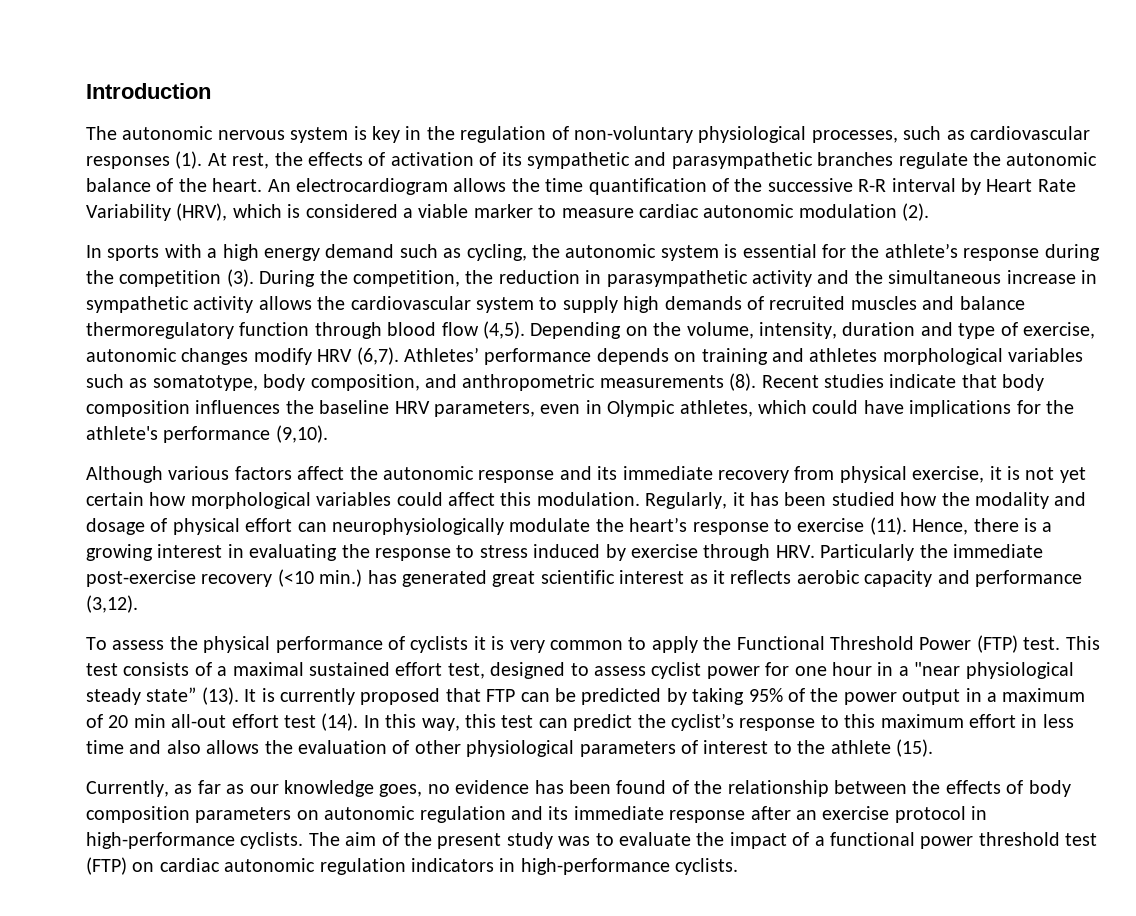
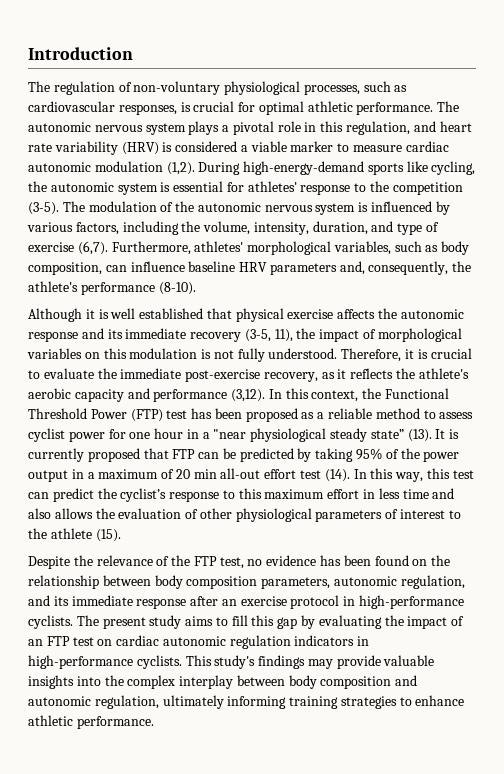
[122,126,455,143] autonomic nervous system is key in the -> (50, 86) none
[86,151,1098,169] [86,178,1076,195] [86,203,282,221] responses (1). At rest, the effects of activation of its sympathetic and parasympathetic branches regulate the autonomic balance of the heart. An electrocardiogram allows the time quantification of the successive R-R interval by Heart Rate Variability (HRV), which -> [118,101,460,115] [28,121,472,135] [28,141,159,155] responses, is crucial for optimal athletic performance. The autonomic nervous system plays a pivotal role in this regulation, and heart rate variability (HRV)
[902,203,930,221] [86,244,462,261] (2). // In sports with a high energy demand such as -> [166,161,428,175] (1,2). During high-energy-demand sports like
[851,243,1100,261] [86,269,1097,287] [86,296,1025,313] [86,321,648,339] the athlete’s response during the competition (3). During the competition, the reduction in parasympathetic activity and the simultaneous increase in sympathetic activity allows the cardiovascular system to supply high demands of recruited muscles and balance thermoregulatory function through blood flow (4,5). Depending on -> [247,181,463,195] [28,201,450,215] [27,221,179,235] athletes' response to the competition (3-5). The modulation of the autonomic nervous system is influenced by various factors, including
[842,322,916,336] duration -> [312,221,368,235] duration,
[1022,322,1095,339] [86,347,1084,365] [86,374,258,391] exercise, autonomic changes modify HRV (6,7). Athletes’ performance depends on training and athletes morphological variables such as somatotype, -> [28,241,439,255] exercise (6,7). Furthermore, athletes' morphological variables, such as
[425,373,1045,391] [86,400,1041,417] and anthropometric measurements (8). Recent studies indicate that body composition influences the baseline HRV parameters, even in Olympic athletes, which could have implications for -> [105,261,449,275] can influence baseline HRV parameters and, consequently,
[275,425,328,443] (9,10). -> [158,282,196,295] (8-10).
[168,466,345,480] various factors affect -> [85,308,376,322] it is well established that physical exercise affects
[794,466,1086,483] [86,492,1087,509] [86,517,1053,535] [86,544,1043,561] [86,569,685,587] from physical exercise, it is not yet certain how morphological variables could affect this modulation. Regularly, it has been studied how the modality and dosage of physical effort can neurophysiologically modulate the heart’s response to exercise (11). Hence, there is a growing interest in evaluating the response to stress induced by exercise through HRV. Particularly the immediate post-exercise recovery (<10 min.) has generated great scientific interest -> [244,328,462,342] [27,348,472,362] [28,368,318,382] (3-5, 11), the impact of morphological variables on this modulation is not fully understood. Therefore, it is crucial to evaluate the immediate post-exercise recovery,
(792, 577) none -> [396,368,469,379] the athlete's
[86,636,698,653] // To assess the physical performance of cyclists it is very common to apply -> [268,388,359,402] In this context,
[1023,636,1100,650] [86,662,566,679] test. This test consists of a maximal sustained effort test, designed -> [166,408,420,422] test has been proposed as a reliable method
[86,780,423,797] Currently, as far as our knowledge goes, -> [28,555,244,569] Despite the relevance of the FTP test,
[671,780,689,794] of -> [412,559,428,566] on
[912,780,1071,797] [86,806,506,823] the effects of body composition parameters on autonomic regulation -> [154,575,465,589] body composition parameters, autonomic regulation,
[345,832,1098,849] [86,857,127,875] aim of the present study was to evaluate the impact of a functional power threshold test (FTP) -> [102,615,465,629] [28,636,94,646] present study aims to fill this gap by evaluating the impact of an FTP test
(739, 866) none -> [185,655,435,669] [28,675,418,689] [28,695,465,709] [28,715,154,729] This study's findings may provide valuable insights into the complex interplay between body composition and autonomic regulation, ultimately informing training strategies to enhance athletic performance.

